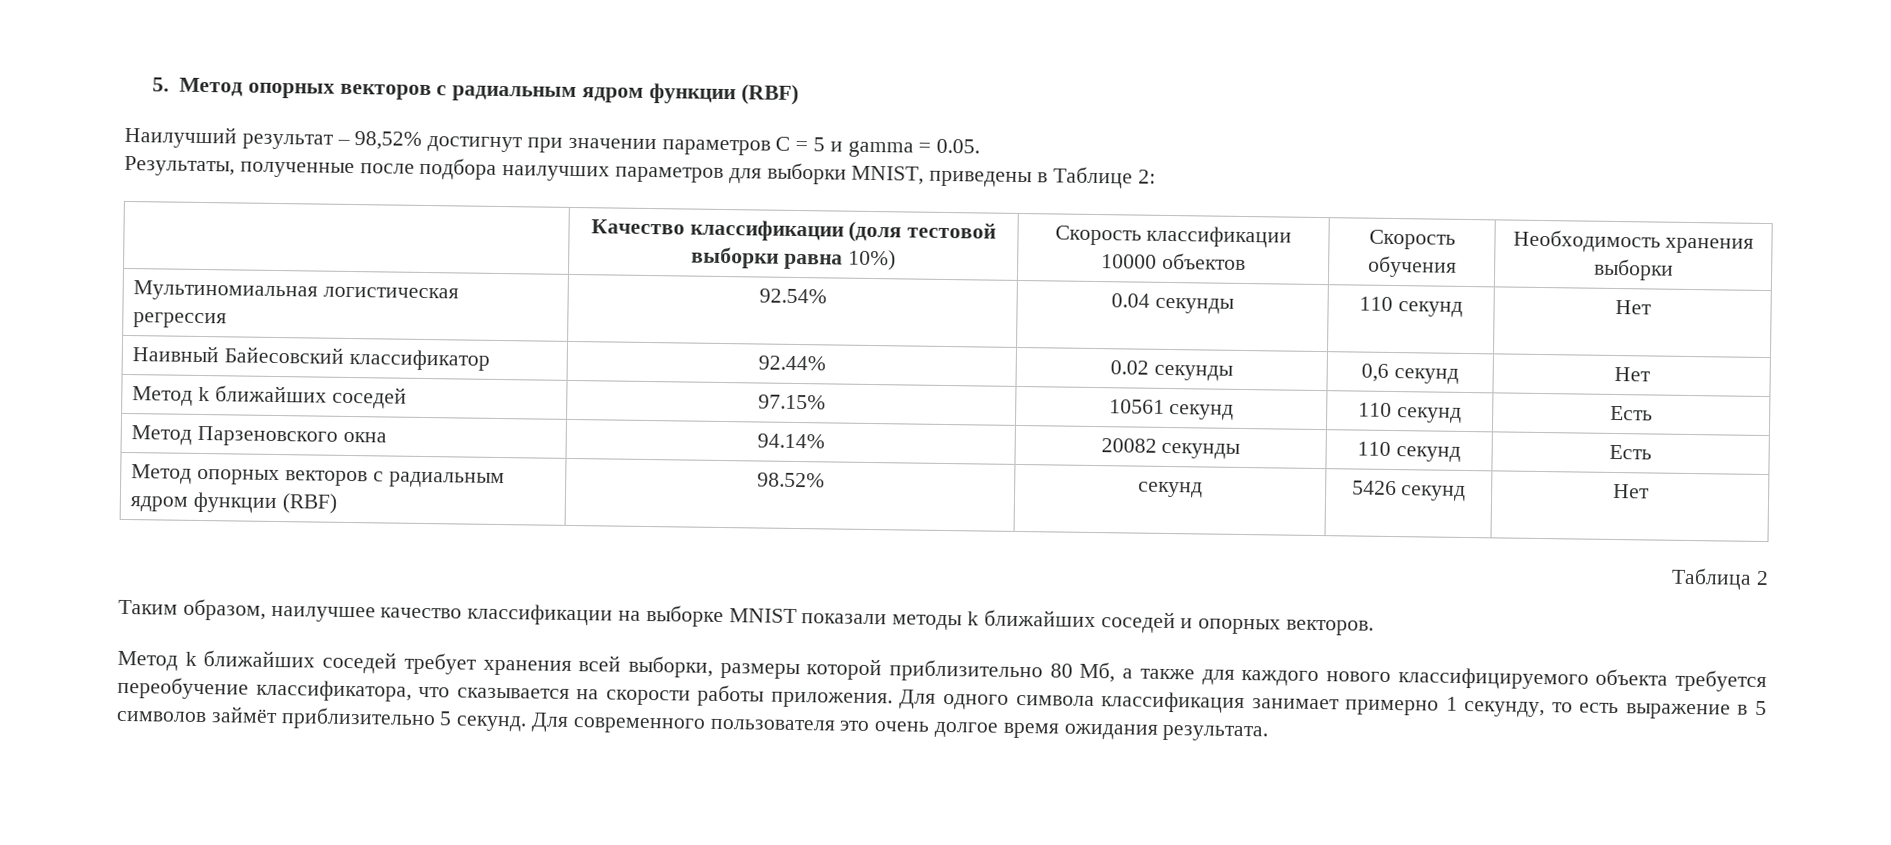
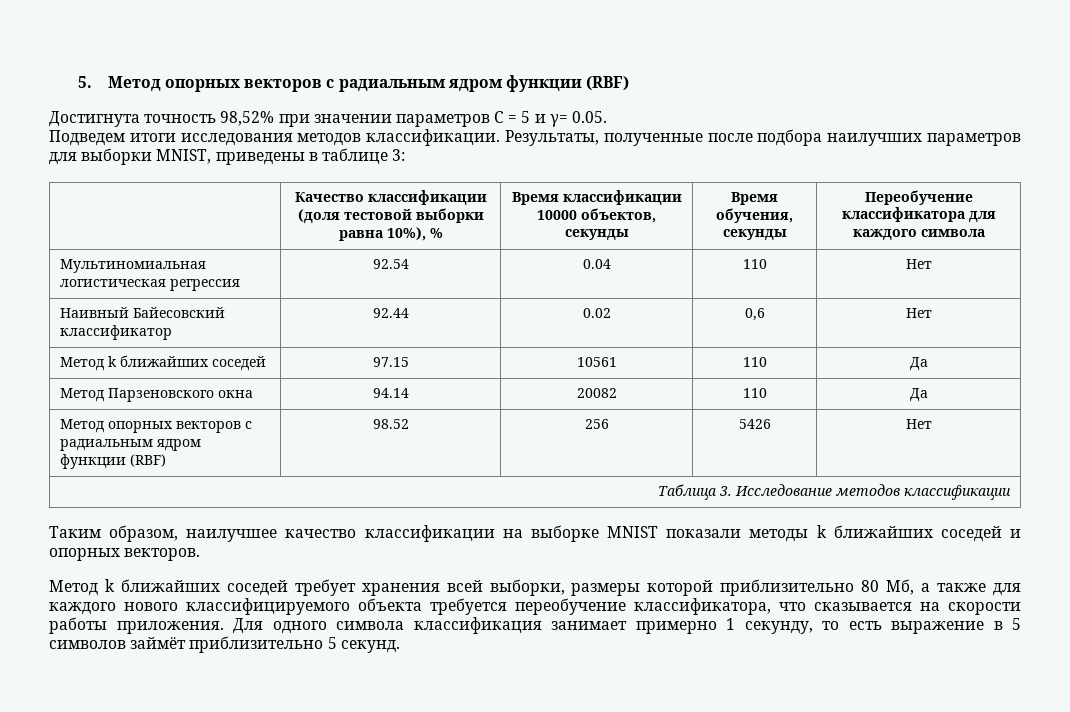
[124,125,524,153] Наилучший результат – 98,52% достигнут -> [49,111,275,127] Достигнута точность 98,52%
[847,140,932,158] gamma = -> [549,114,568,127] γ=
(981, 146) none -> [49,129,501,146] Подведем итоги исследования методов классификации.
[1052,166,1156,189] Таблице 2: -> [321,148,406,165] таблице 3:
[847,249,896,271] [1054,225,1293,248] [1101,252,1246,271] [1368,229,1456,250] [1366,255,1457,278] [1512,229,1755,254] [1592,258,1674,281] 10%) | Скорость классификации 10000 объектов | Скорость обучения | Необходимость хранения выборки -> [386,227,443,241] [511,190,682,206] [537,208,656,223] [564,229,629,241] [731,192,778,205] [716,208,793,223] [722,229,787,241] [864,190,973,205] [841,207,996,223] [852,229,985,241] 10%), % | Время классификации 10000 объектов, секунды | Время обучения, секунды | Переобучение классификатора для каждого символа
[758,288,827,304] 92.54% -> [372,259,409,269] 92.54
[1154,297,1234,314] [1359,296,1463,317] секунды | 110 секунд -> [742,259,767,269] | 110
[757,355,826,371] 92.44% -> [372,308,409,318] 92.44
[1153,364,1233,381] секунды -> (611, 313) none
[1393,368,1459,384] секунд -> (765, 314) none
[757,394,826,410] 97.15% -> [372,357,409,367] 97.15
[1169,404,1235,420] [1358,402,1462,423] [1610,405,1653,421] секунд | 110 секунд | Есть -> [742,357,767,367] [909,357,928,371] | 110 | Да
[756,433,825,449] 94.14% -> [372,388,409,398] 94.14
[1161,442,1241,459] [1357,441,1461,462] [1609,444,1652,460] секунды | 110 секунд | Есть -> [742,388,767,398] [909,388,928,402] | 110 | Да
[756,472,825,488] [1138,481,1203,498] 98.52% | секунд -> [372,419,409,429] [584,419,609,429] 98.52 | 256
[1400,485,1467,502] [1612,483,1650,499] [1671,567,1769,590] секунд | Нет // Таблица 2 -> [905,419,932,429] [658,484,1012,500] | Нет // Таблица 3. Исследование методов классификации
[531,712,1269,742] Для современного пользователя это очень долгое время ожидания результата. -> (400, 646) none

